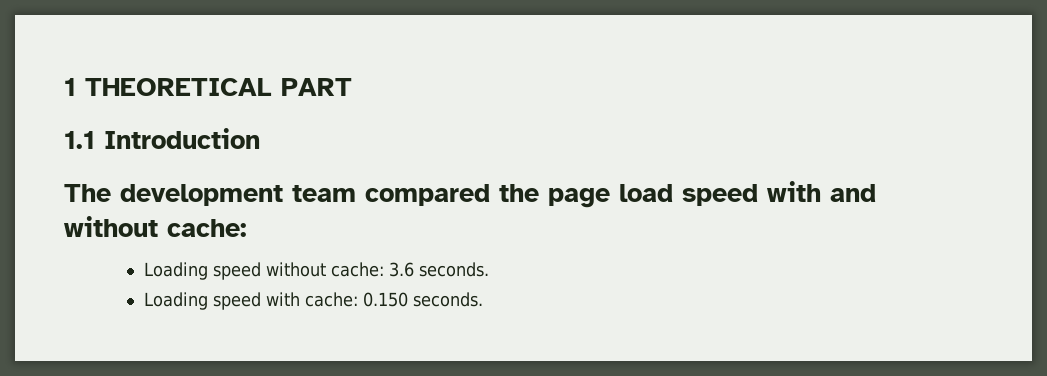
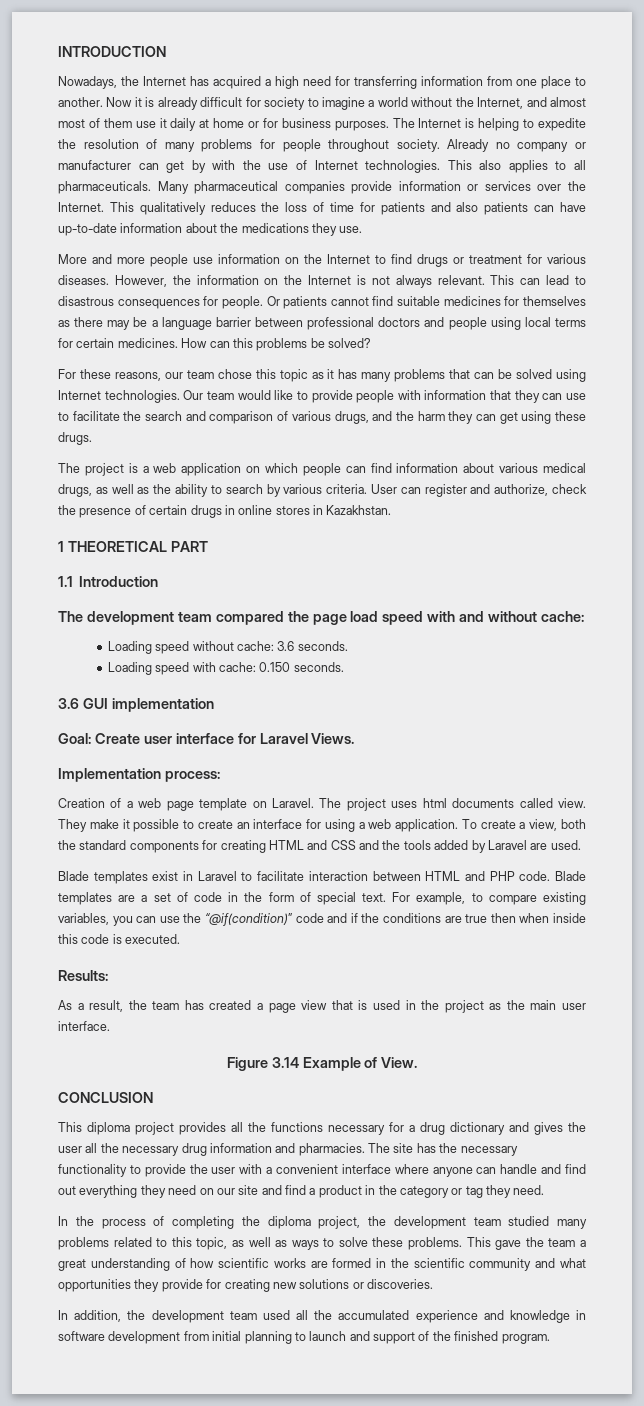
(64, 87) none -> [58,46,166,57] [58,76,586,89] [58,97,586,110] [58,118,586,131] [58,139,586,152] [58,160,586,173] [58,181,586,194] [58,202,586,215] [58,223,363,236] [58,254,586,267] [58,275,586,288] [58,296,586,309] [58,317,587,330] [58,338,371,351] [58,369,586,382] [58,390,587,403] [58,411,586,424] [58,432,92,445] [58,463,586,476] [58,484,587,497] [58,505,392,518] INTRODUCTION // Nowadays, the Internet has acquired a high need for transferring information from one place to another. Now it is already difficult for society to imagine a world without the Internet, and almost most of them use it daily at home or for business purposes. The Internet is helping to expedite the resolution of many problems for people throughout society. Already no company or manufacturer can get by with the use of Internet technologies. This also applies to all pharmaceuticals. Many pharmaceutical companies provide information or services over the Internet. This qualitatively reduces the loss of time for patients and also patients can have up-to-date information about the medications they use. // More and more people use information on the Internet to find drugs or treatment for various diseases. However, the information on the Internet is not always relevant. This can lead to disastrous consequences for people. Or patients cannot find suitable medicines for themselves as there may be a language barrier between professional doctors and people using local terms for certain medicines. How can this problems be solved? // For these reasons, our team chose this topic as it has many problems that can be solved using Internet technologies. Our team would like to provide people with information that they can use to facilitate the search and comparison of various drugs, and the harm they can get using these drugs. // The project is a web application on which people can find information about various medical drugs, as well as the ability to search by various criteria. User can register and authorize, check the presence of certain drugs in online stores in Kazakhstan. //
(483, 299) none -> [58,698,214,712] [58,733,355,744] [58,768,220,782] [58,798,586,811] [58,819,586,832] [58,840,581,853] [58,871,586,884] [58,892,586,905] [58,913,587,926] [58,934,181,944] [58,970,108,981] [58,1000,586,1013] [58,1021,110,1031] [226,1057,418,1071] [58,1092,153,1103] [58,1122,586,1135] [58,1143,518,1156] [58,1164,586,1177] [58,1185,545,1198] [58,1216,587,1229] [58,1237,586,1250] [58,1258,586,1271] [58,1279,433,1292] [58,1310,586,1323] [58,1331,550,1344] // 3.6 GUI implementation // Goal: Create user interface for Laravel Views. // Implementation process: // Creation of a web page template on Laravel. The project uses html documents called view. They make it possible to create an interface for using a web application. To create a view, both the standard components for creating HTML and CSS and the tools added by Laravel are used. // Blade templates exist in Laravel to facilitate interaction between HTML and PHP code. Blade templates are a set of code in the form of special text. For example, to compare existing variables, you can use the “@if(condition)” code and if the conditions are true then when inside this code is executed. // Results: // As a result, the team has created a page view that is used in the project as the main user interface. // Figure 3.14 Example of View. // CONCLUSION // This diploma project provides all the functions necessary for a drug dictionary and gives the user all the necessary drug information and pharmacies. The site has the necessary functionality to provide the user with a convenient interface where anyone can handle and find out everything they need on our site and find a product in the category or tag they need. // In the process of completing the diploma project, the development team studied many problems related to this topic, as well as ways to solve these problems. This gave the team a great understanding of how scientific works are formed in the scientific community and what opportunities they provide for creating new solutions or discoveries. // In addition, the development team used all the accumulated experience and knowledge in software development from initial planning to launch and support of the finished program.

